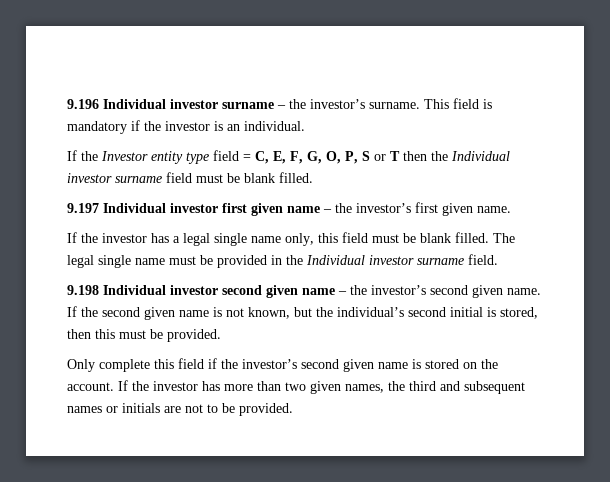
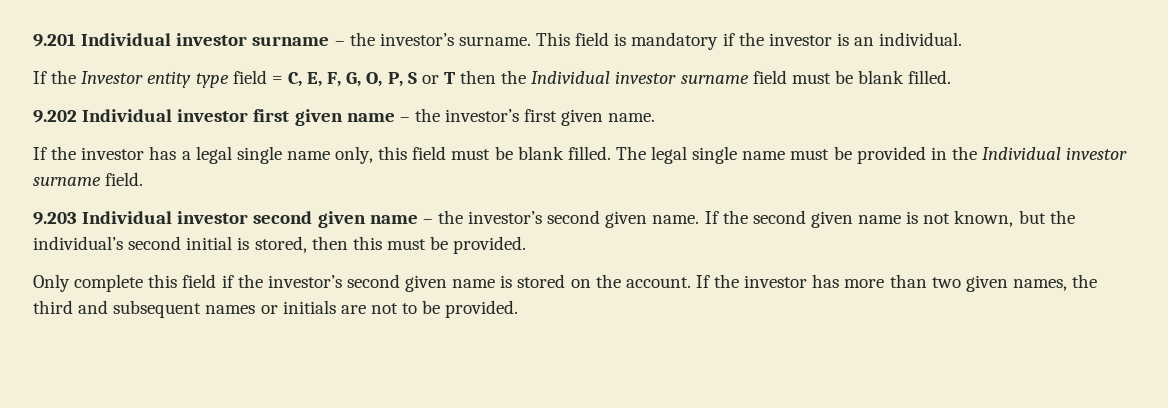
[67,99,99,109] 9.196 -> [33,33,76,47] 9.201
[67,203,99,213] 9.197 -> [33,110,77,123] 9.202
[67,285,99,295] 9.198 -> [33,212,77,225] 9.203

